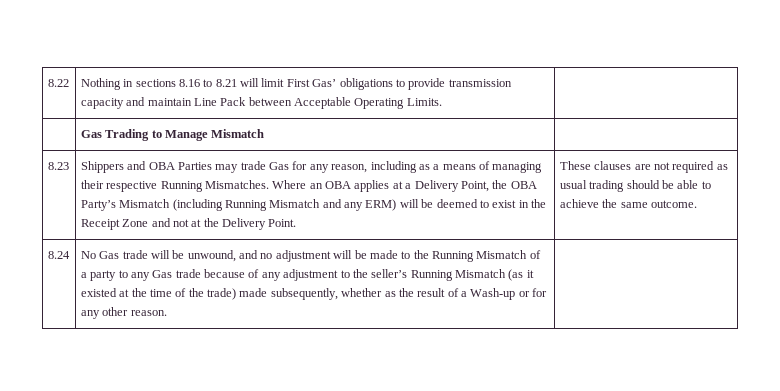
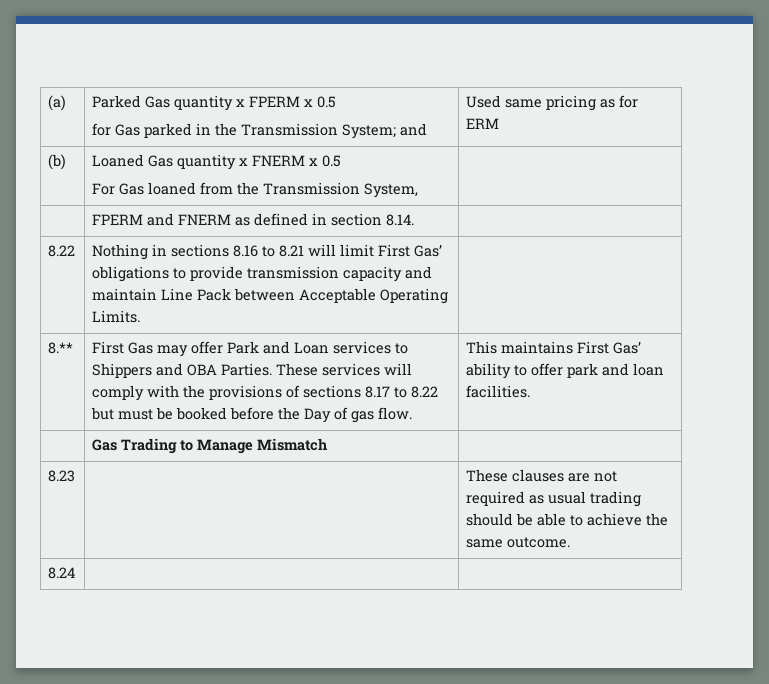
(47, 83) none -> [48,95,67,111] [92,95,337,111] [92,123,428,139] [466,95,639,111] [466,118,500,129] [48,154,67,170] [92,154,342,170] [92,182,419,198] [92,213,415,226] (a) | Parked Gas quantity x FPERM x 0.5 // for Gas parked in the Transmission System; and | Used same pricing as for ERM // (b) | Loaned Gas quantity x FNERM x 0.5 // For Gas loaned from the Transmission System, | // | FPERM and FNERM as defined in section 8.14. | //
(442, 102) none -> [48,342,74,354] [92,341,409,357] [92,363,413,378] [92,385,439,401] [91,407,413,423] [466,341,642,354] [466,363,665,379] [466,385,531,398] // 8.** | First Gas may offer Park and Loan services to Shippers and OBA Parties. These services will comply with the provisions of sections 8.17 to 8.22 but must be booked before the Day of gas flow. | This maintains First Gas’ ability to offer park and loan facilities.
[80,161,543,173] [80,180,537,192] [80,199,547,211] [80,218,297,230] Shippers and OBA Parties may trade Gas for any reason, including as a means of managing their respective Running Mismatches. Where an OBA applies at a Delivery Point, the OBA Party’s Mismatch (including Running Mismatch and any ERM) will be deemed to exist in the Receipt Zone and not at the Delivery Point. -> (76, 476) none
[80,250,541,262] [80,269,534,281] [80,288,548,300] [80,307,167,319] No Gas trade will be unwound, and no adjustment will be made to the Running Mismatch of a party to any Gas trade because of any adjustment to the seller’s Running Mismatch (as it existed at the time of the trade) made subsequently, whether as the result of a Wash-up or for any other reason. -> (76, 573) none

